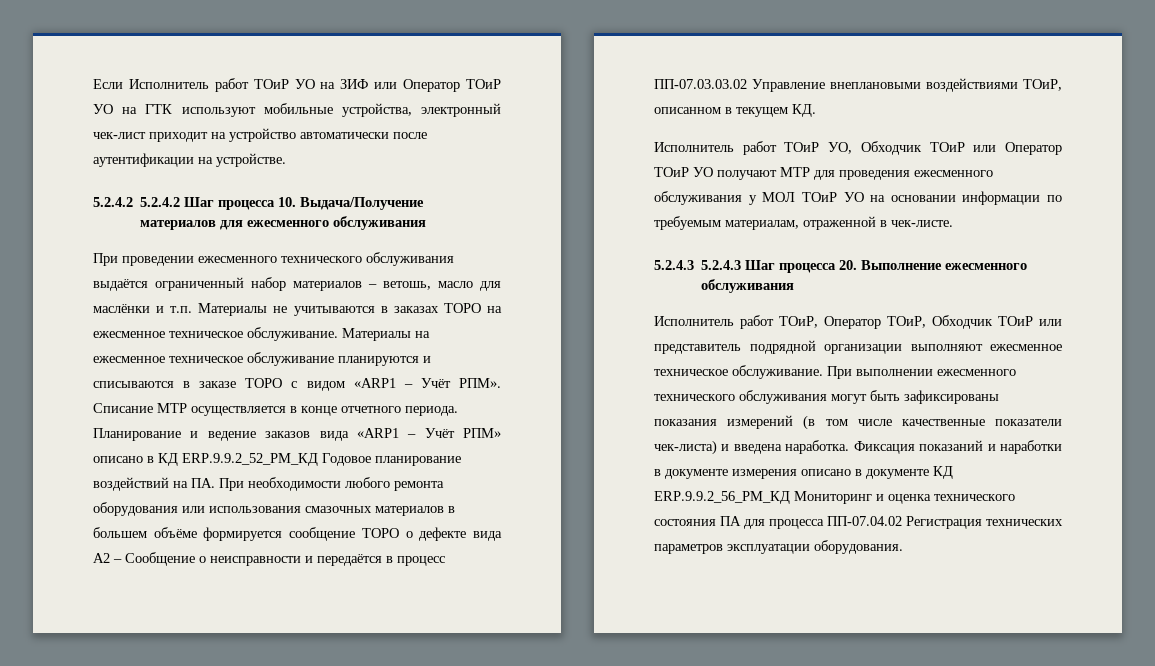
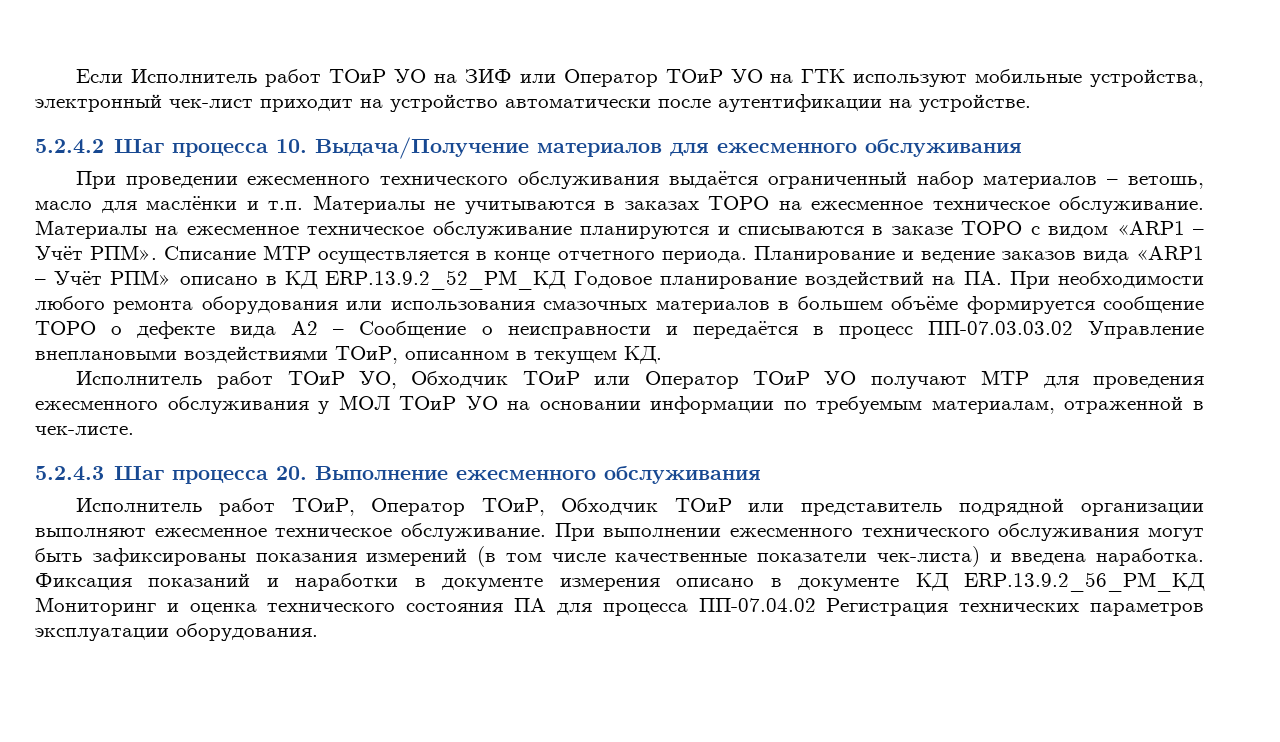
[140,197,181,207] 5.2.4.2 -> (104, 146) none
[182,453,318,466] ERP.9.9.2_52_PM_КД -> [325,270,567,290] ERP.13.9.2_52_PM_КД
[701,260,742,270] 5.2.4.3 -> (104, 473) none
[654,491,790,504] ERP.9.9.2_56_PM_КД -> [964,572,1205,592] ERP.13.9.2_56_PM_КД

